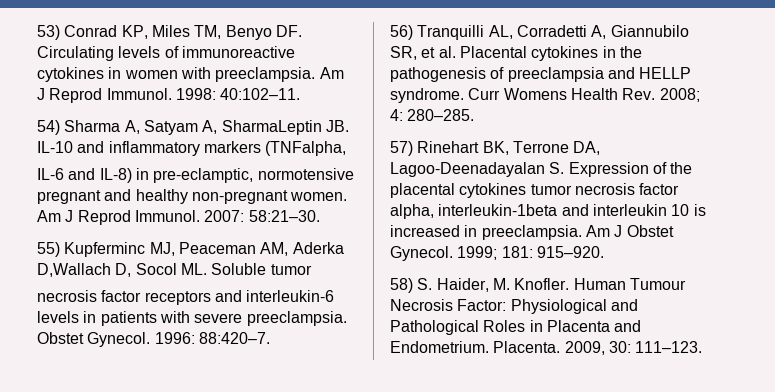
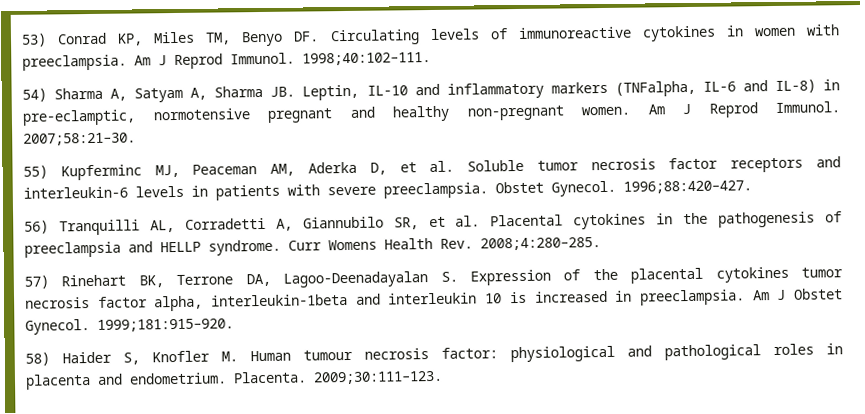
[175,88,301,100] 1998: 40:102–11. -> [302,52,431,66] 1998;40:102–111.
[221,120,349,135] SharmaLeptin JB. -> [214,84,360,101] Sharma JB. Leptin,
(347, 148) // -> (696, 88) none
[204,210,320,222] 2007: 58:21–30. -> [23,132,136,146] 2007;58:21–30.
[37,263,207,277] D,Wallach D, Socol ML. -> [369,160,455,175] D, et al.
(312, 269) // -> (579, 165) none
[154,332,270,344] 1996: 88:420–7. -> [623,180,752,194] 1996;88:420–427.
[659,88,700,102] [390,109,475,121] 2008; 4: 280–285. -> [480,237,601,251] 2008;4:280–285.
[457,246,604,260] [390,278,686,293] [390,299,638,314] [390,320,642,335] [390,341,703,355] 1999; 181: 915–920. // 58) S. Haider, M. Knofler. Human Tumour Necrosis Factor: Physiological and Pathological Roles in Placenta and Endometrium. Placenta. 2009, 30: 111–123. -> [97,318,234,332] [25,343,843,366] [25,370,443,390] 1999;181:915–920. // 58) Haider S, Knofler M. Human tumour necrosis factor: physiological and pathological roles in placenta and endometrium. Placenta. 2009;30:111–123.

